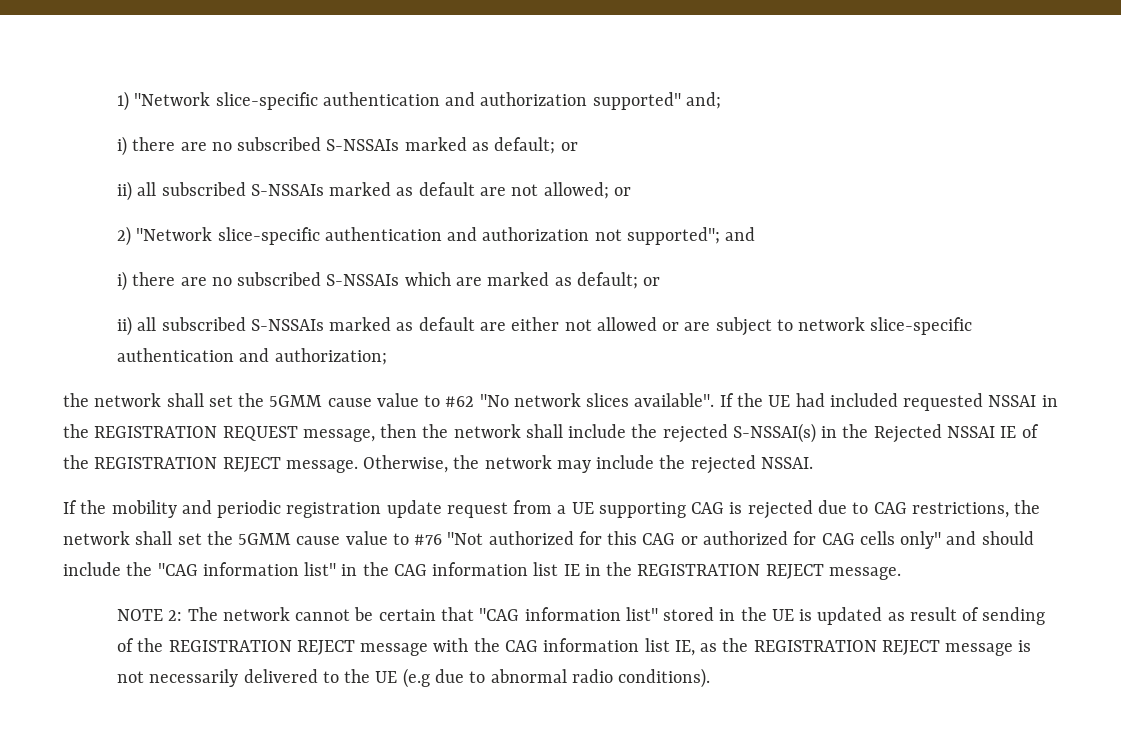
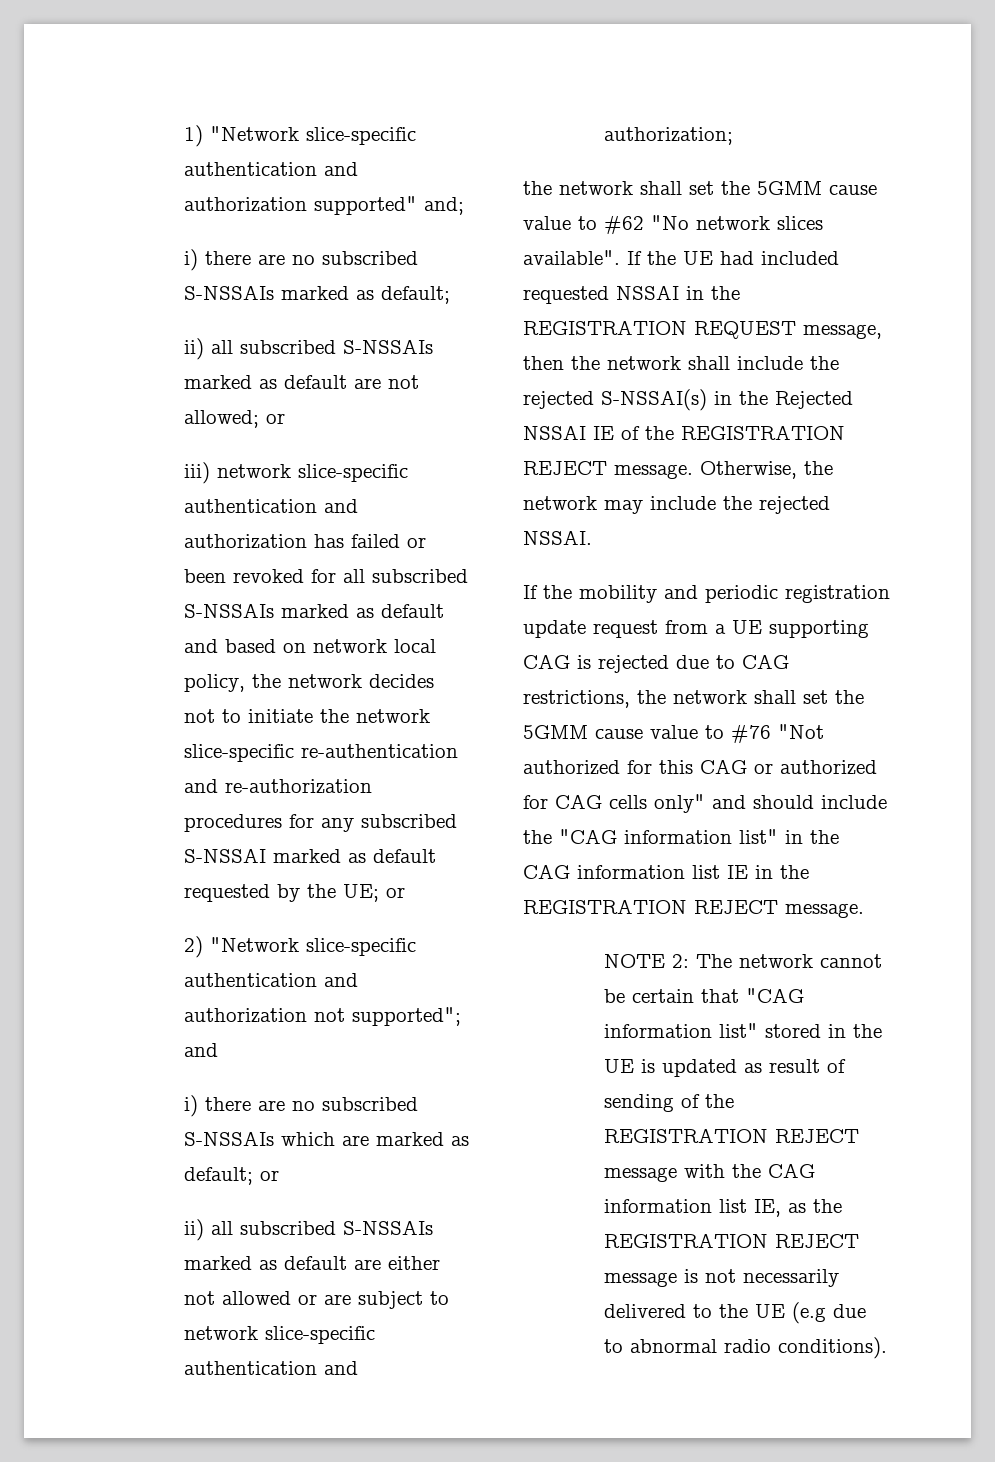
[560,142,578,151] or -> (451, 295) none
(631, 191) none -> [184,462,409,484] [184,499,359,513] [184,534,427,549] [184,569,469,583] [184,603,445,618] [184,639,437,653] [184,674,435,692] [184,709,431,723] [184,744,459,762] [184,779,373,794] [184,814,458,832] [184,848,437,863] [184,884,406,902] // iii) network slice-specific authentication and authorization has failed or been revoked for all subscribed S-NSSAIs marked as default and based on network local policy, the network decides not to initiate the network slice-specific re-authentication and re-authorization procedures for any subscribed S-NSSAI marked as default requested by the UE; or

